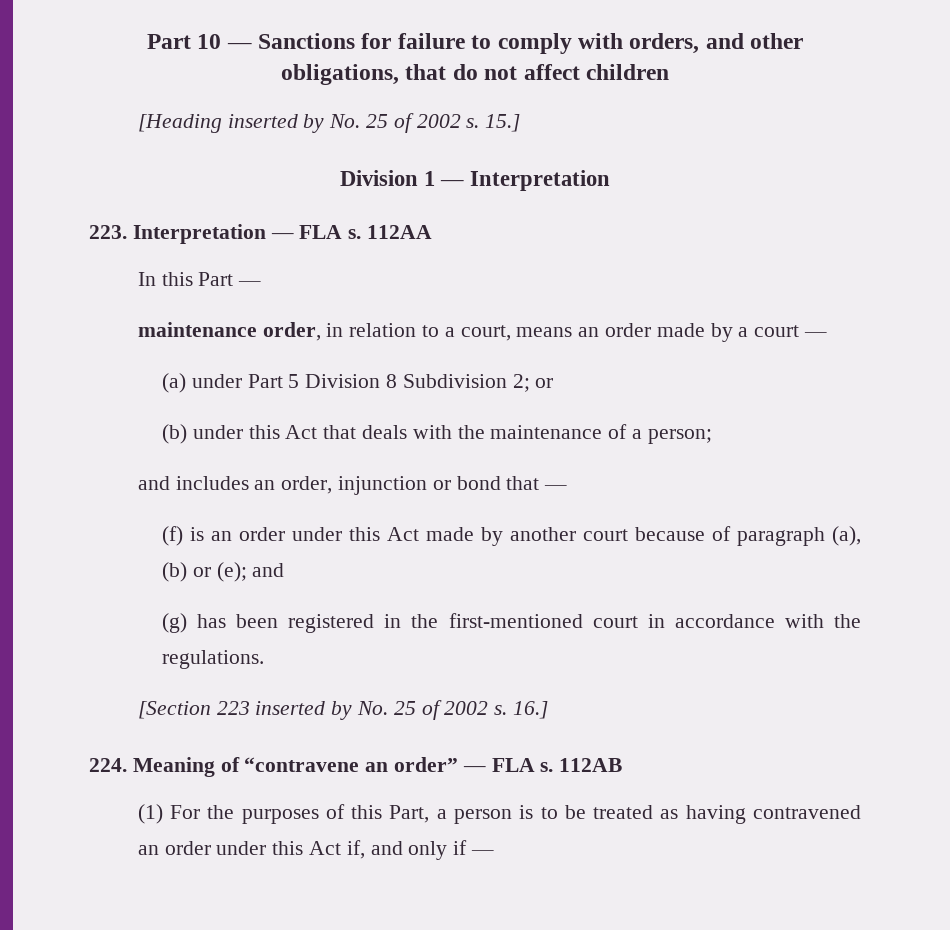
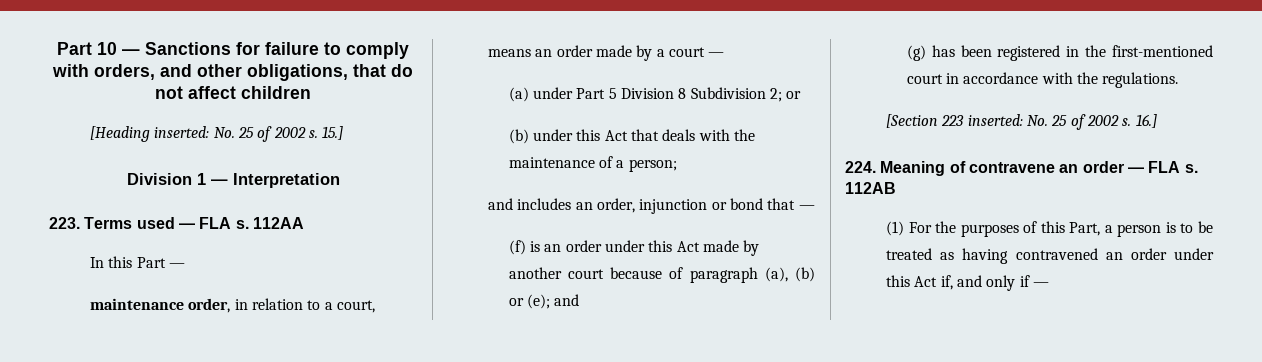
[227,114,325,133] inserted by -> [154,126,210,138] inserted:
[132,224,266,244] Interpretation -> [84,217,175,229] Terms used
[255,701,353,720] inserted by -> [967,114,1023,126] inserted:
[244,757,459,772] “contravene an order” -> [968,161,1124,173] contravene an order

